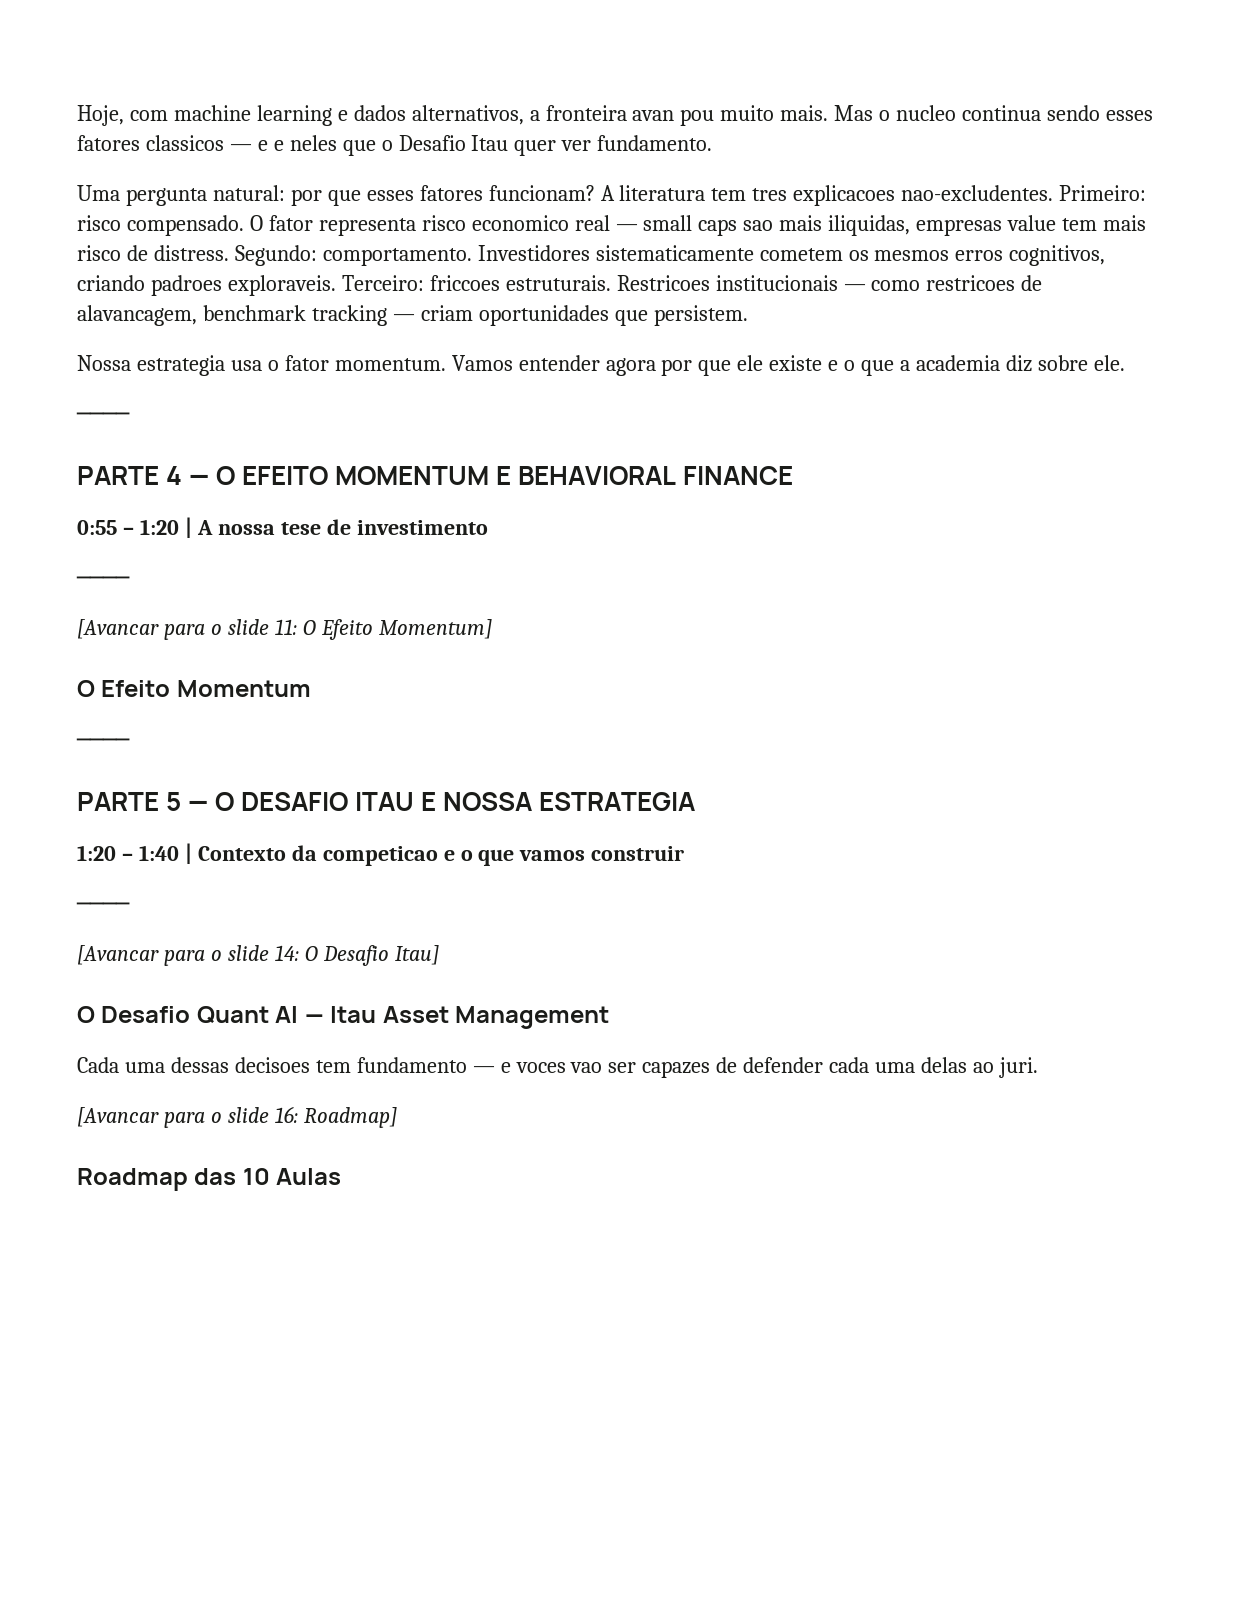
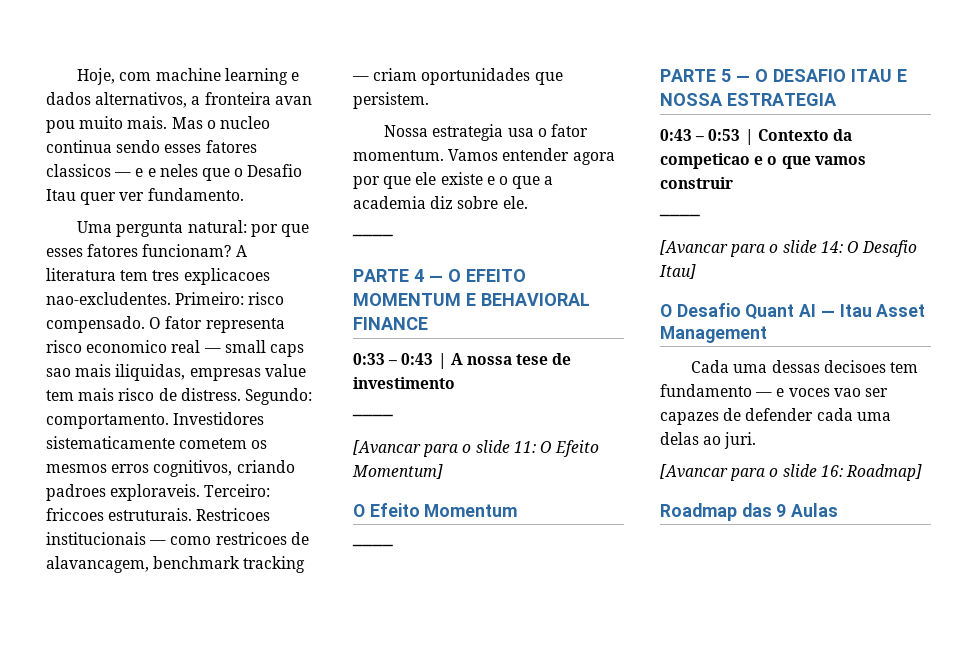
[77,519,179,535] 0:55 – 1:20 -> [353,353,434,365] 0:33 – 0:43
[77,845,179,861] 1:20 – 1:40 -> [660,129,741,141] 0:43 – 0:53
[242,1168,270,1185] 10 -> [776,504,787,517] 9

